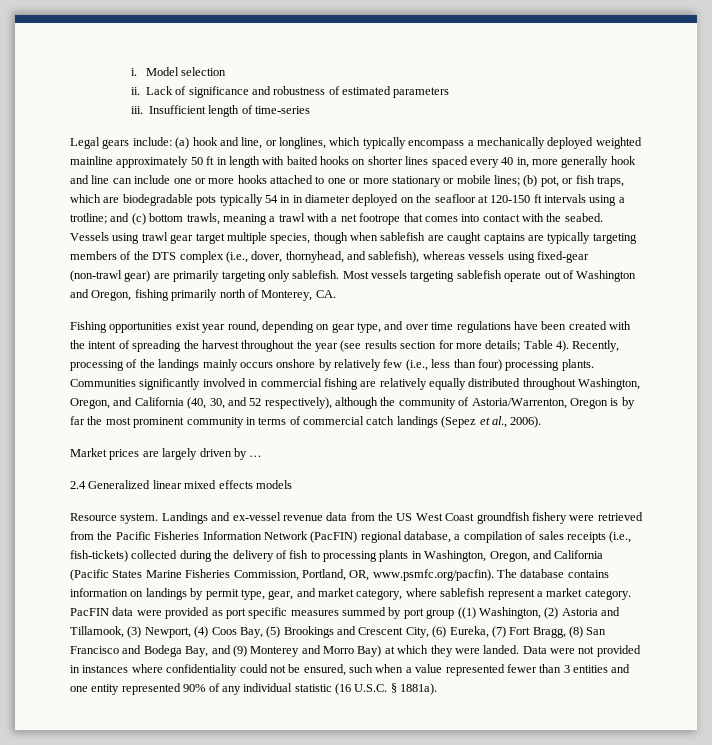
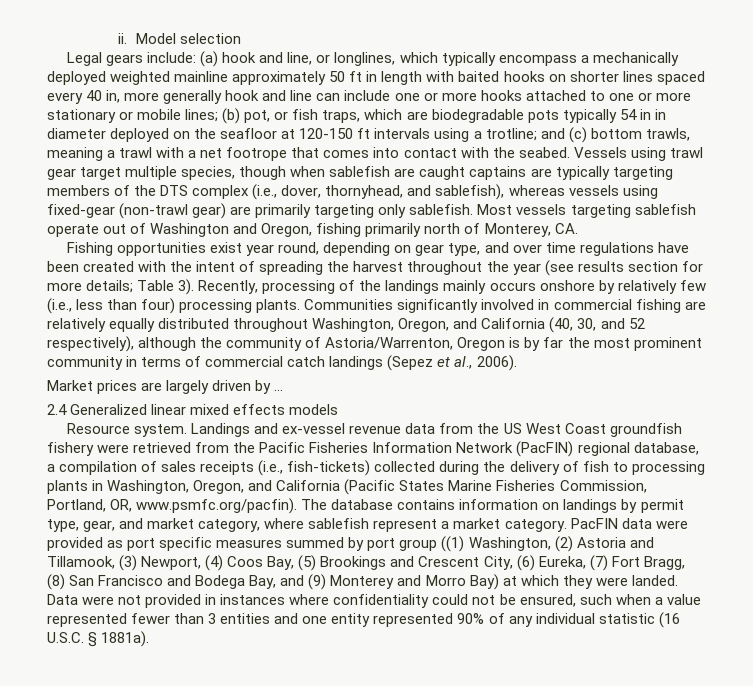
[130,68,137,76] i. -> [118,33,128,44] ii.
[130,86,450,98] [130,105,310,117] // ii. Lack of significance and robustness of estimated parameters // iii. Insufficient length of time-series -> (241, 38) none
[556,340,569,352] 4). -> [178,279,195,295] 3).

